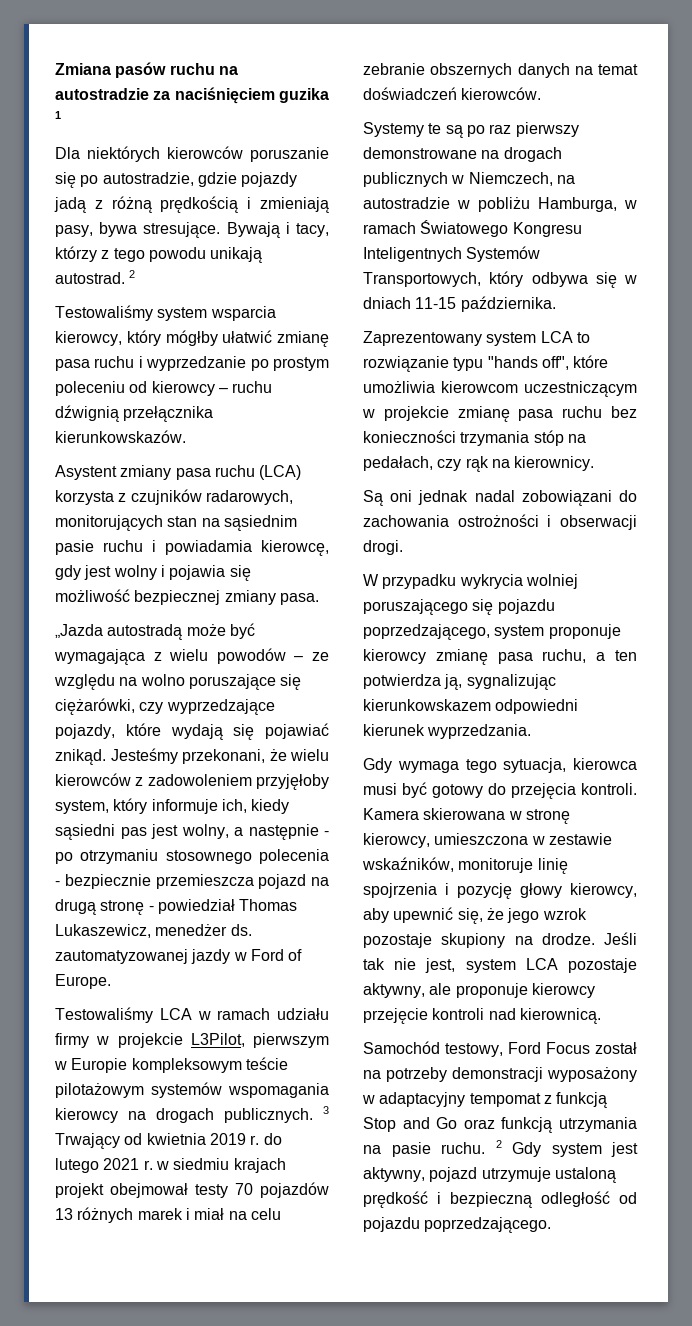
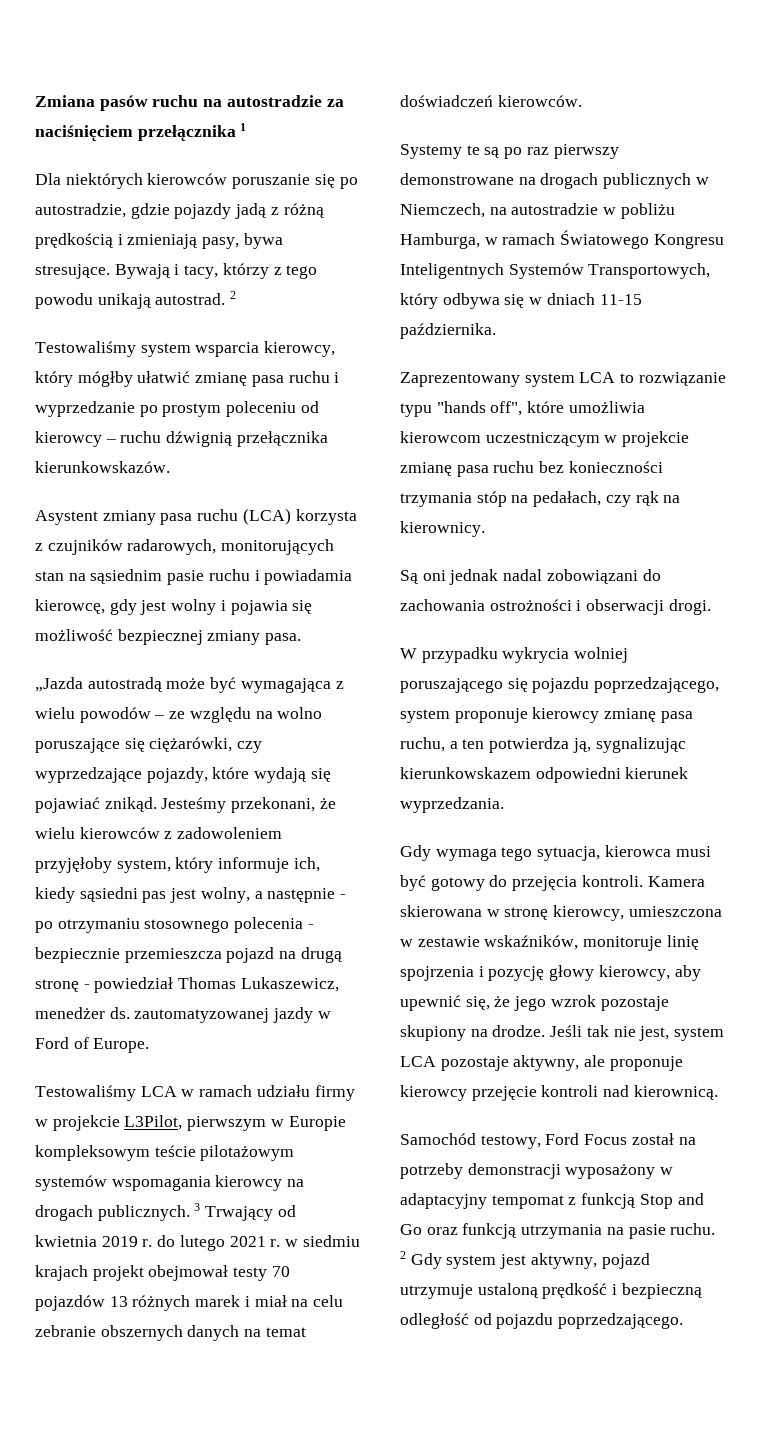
[279,88,329,103] guzika -> [137,125,236,141] przełącznika

